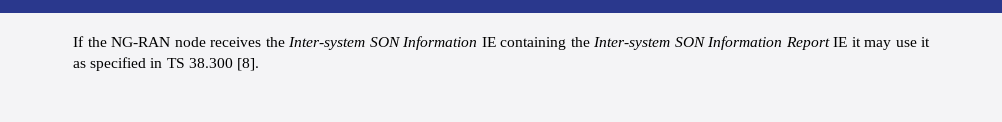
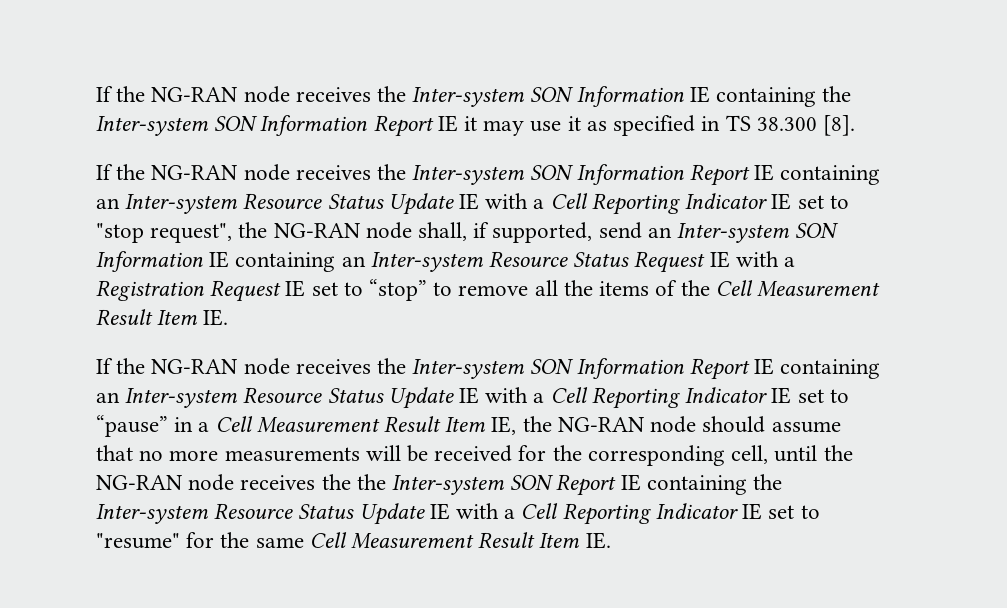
(259, 64) none -> [96,164,881,186] [96,193,849,215] [96,222,840,243] [96,251,796,273] [96,279,880,302] [96,309,229,326] [96,358,881,380] [96,387,849,409] [96,415,841,437] [96,445,853,466] [96,474,783,496] [96,503,820,525] [96,532,611,549] // If the NG-RAN node receives the Inter-system SON Information Report IE containing an Inter-system Resource Status Update IE with a Cell Reporting Indicator IE set to "stop request", the NG-RAN node shall, if supported, send an Inter-system SON Information IE containing an Inter-system Resource Status Request IE with a Registration Request IE set to “stop” to remove all the items of the Cell Measurement Result Item IE. // If the NG-RAN node receives the Inter-system SON Information Report IE containing an Inter-system Resource Status Update IE with a Cell Reporting Indicator IE set to “pause” in a Cell Measurement Result Item IE, the NG-RAN node should assume that no more measurements will be received for the corresponding cell, until the NG-RAN node receives the the Inter-system SON Report IE containing the Inter-system Resource Status Update IE with a Cell Reporting Indicator IE set to "resume" for the same Cell Measurement Result Item IE.

